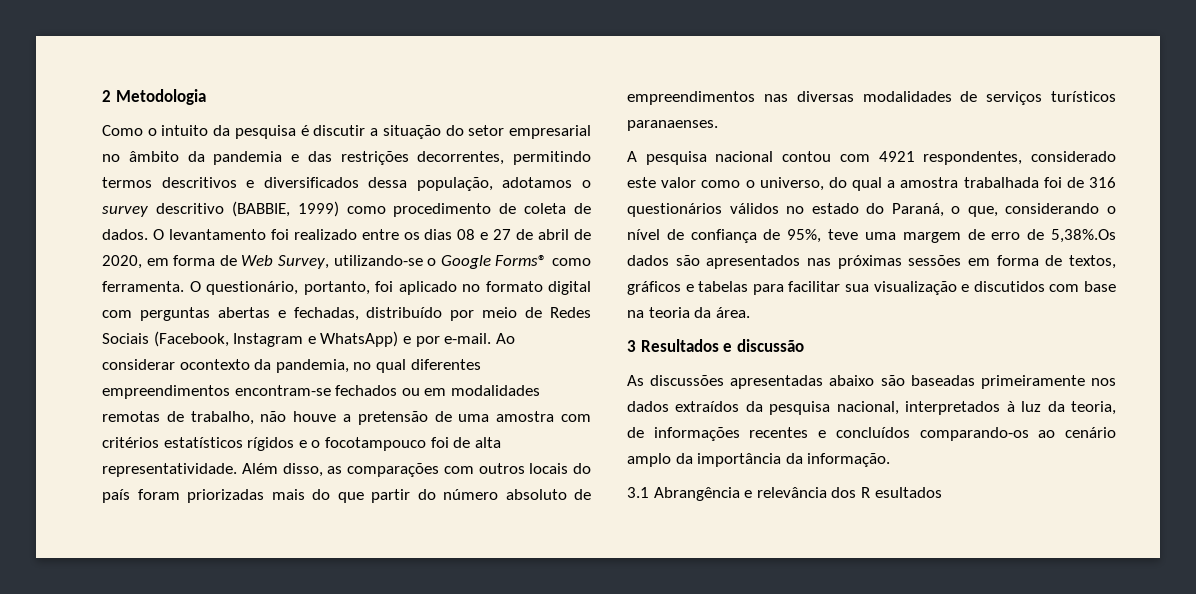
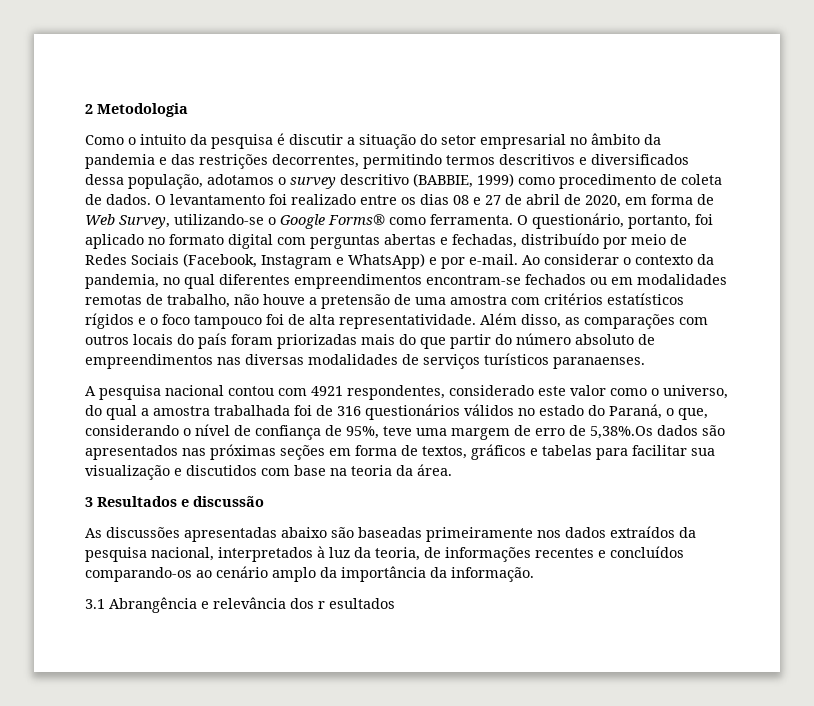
[179,359,250,370] ocontexto -> [623,255,693,265] o contexto
[324,437,426,451] focotampouco -> [162,314,262,329] foco tampouco
[908,255,962,266] sessões -> [280,445,325,460] seções
[860,487,870,498] R -> [318,601,325,609] r

